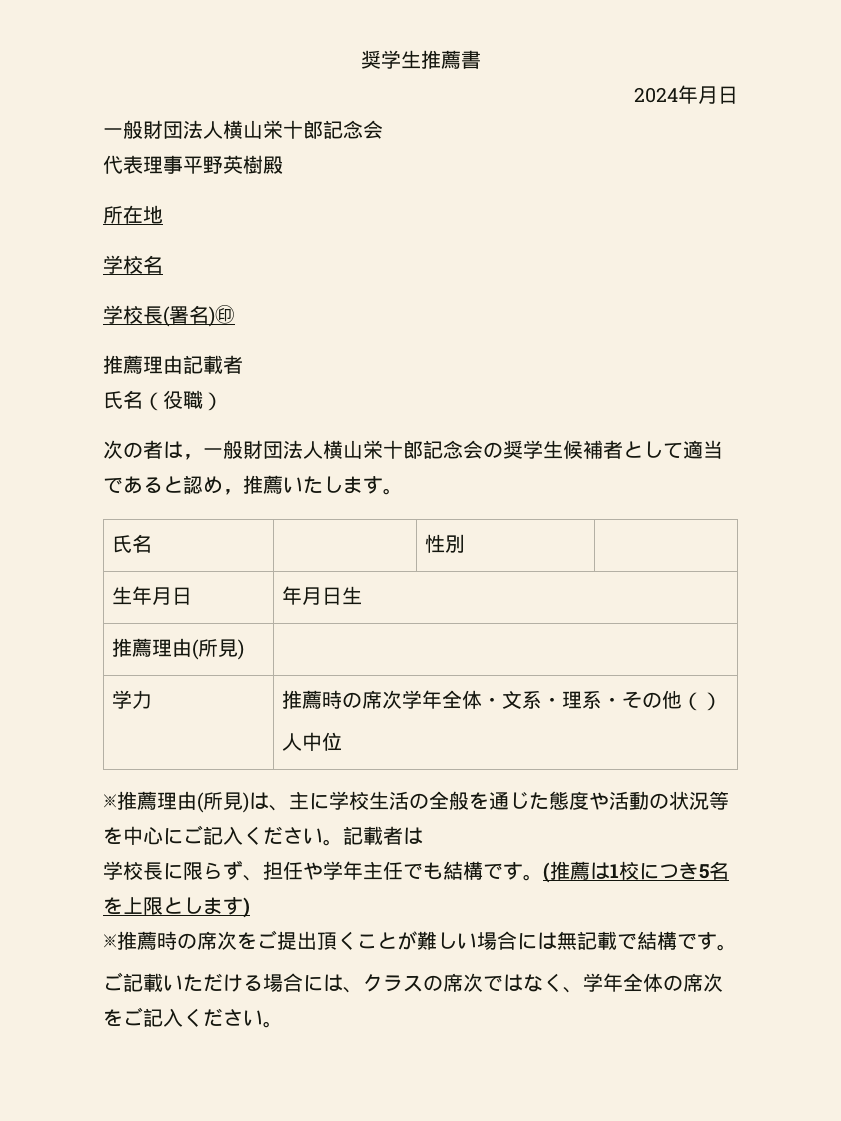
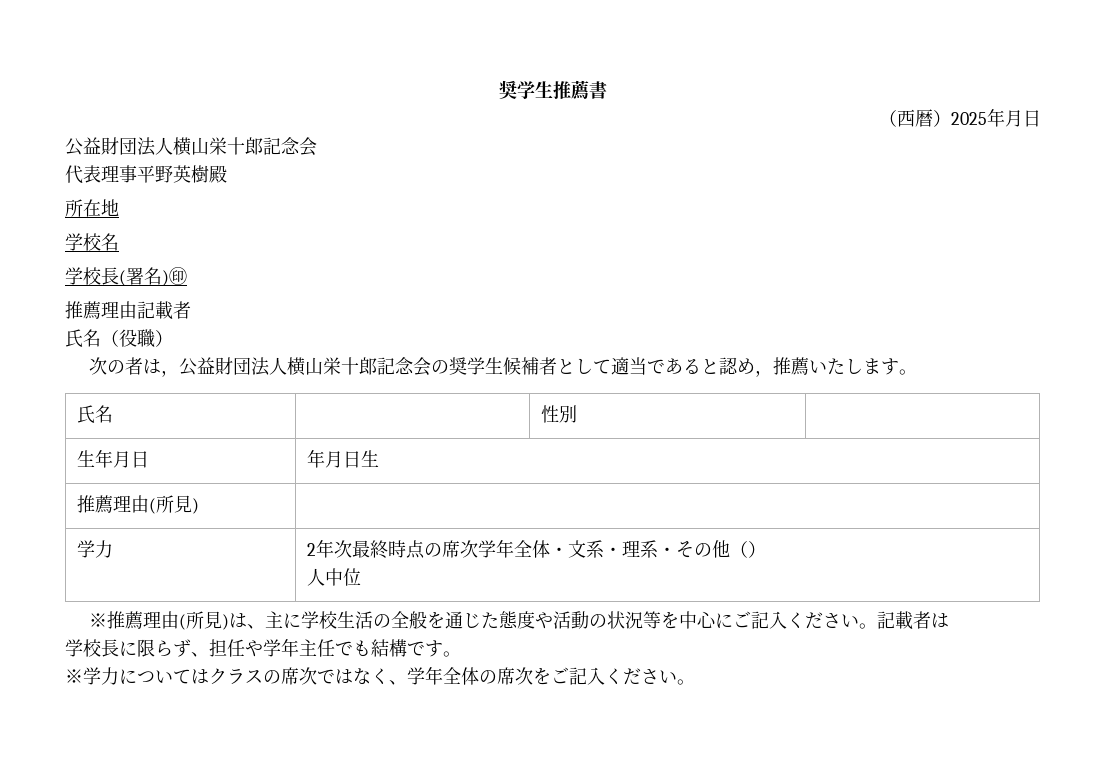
[634,87,678,103] 2024 -> [879,109,987,127] （西暦）2025
[103,120,143,139] 一般 -> [65,137,101,156] 公益
[203,440,243,459] 一般 -> [178,357,215,376] 公益
[281,690,342,709] 推薦時 -> [306,539,425,559] 2年次最終時点
[543,861,729,883] [103,897,250,918] [103,930,737,951] [103,972,363,993] (推薦は1校につき5名を上限とします) // ※推薦時の席次をご提出頂くことが難しい場合には無記載で結構です。 // ご記載いただける場合には、 -> [65,667,209,685] // ※学力については

